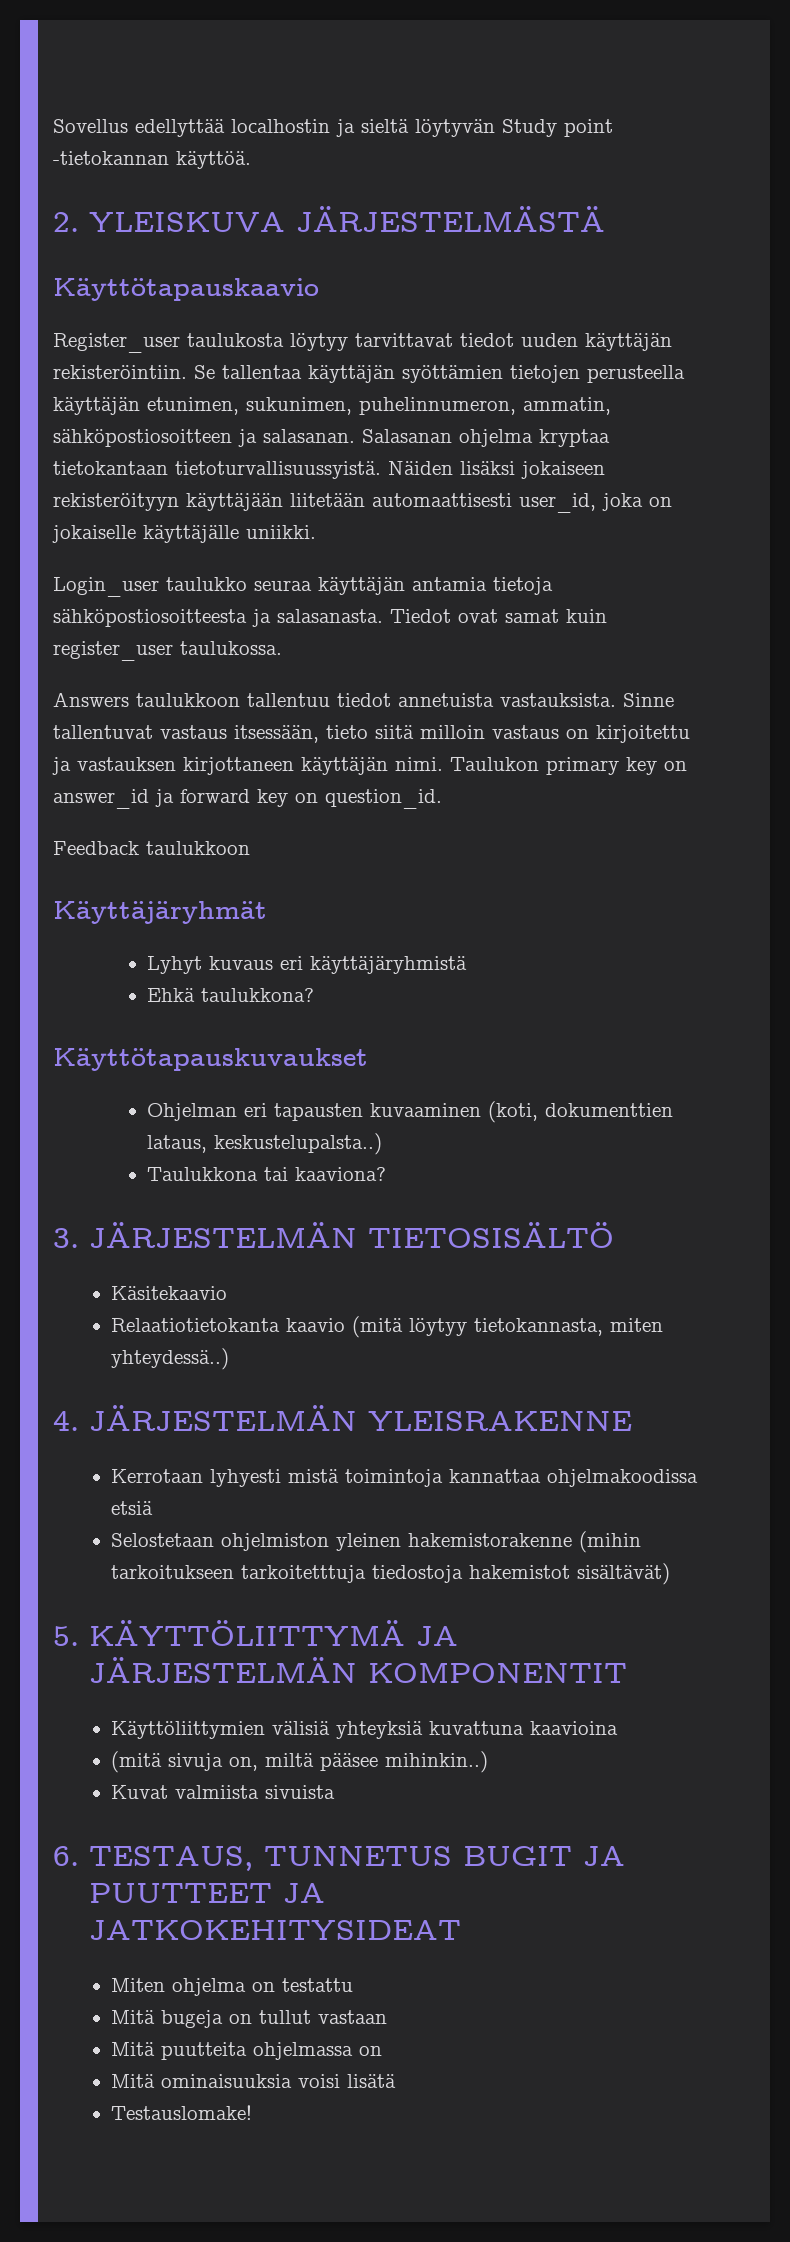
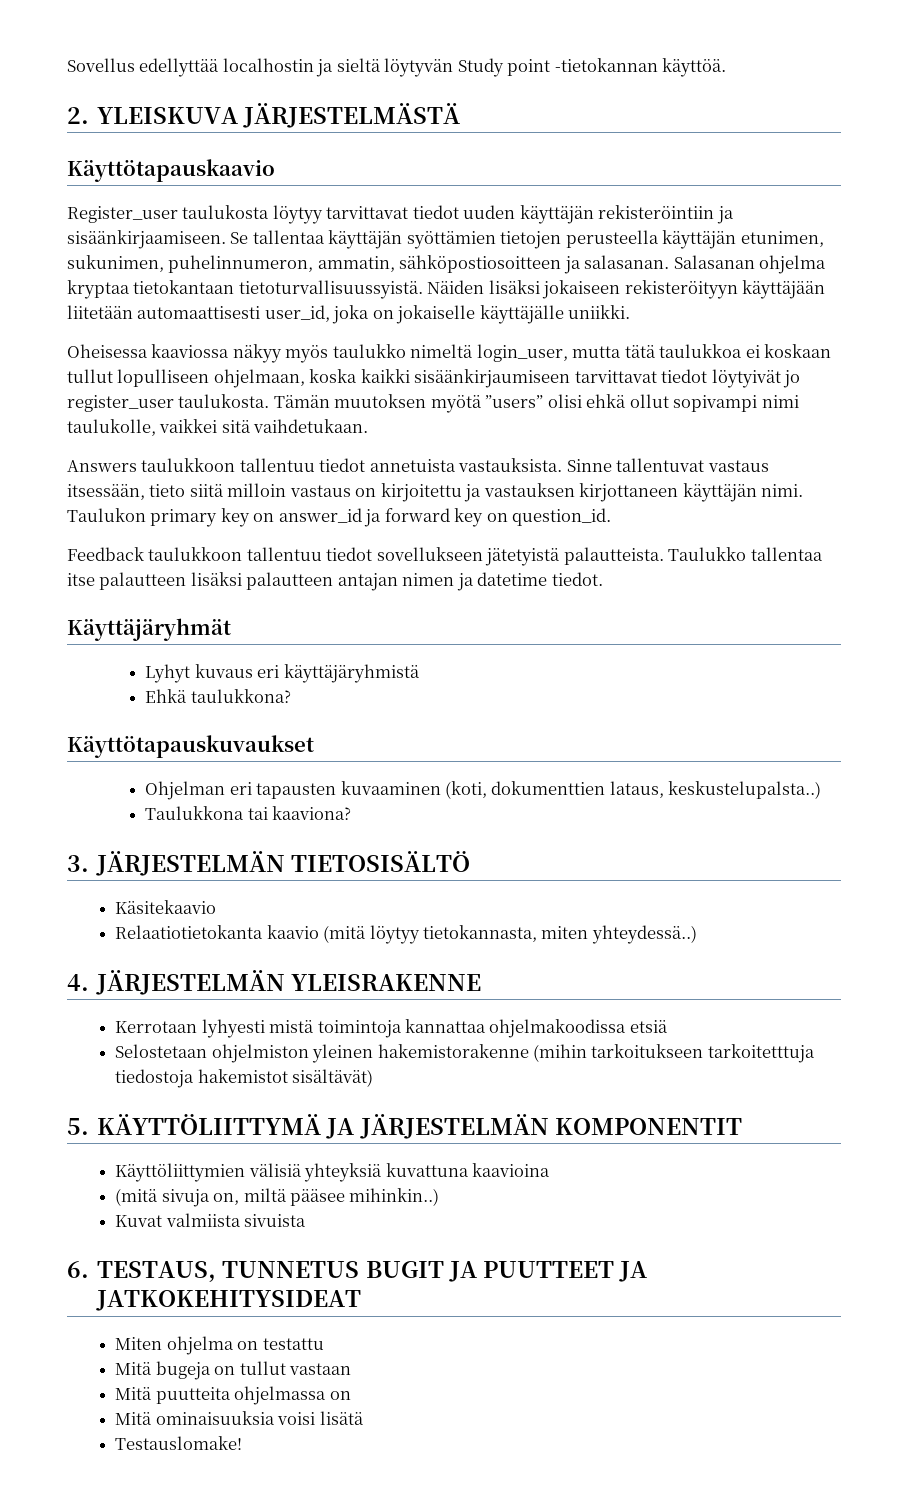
[53,365,187,379] rekisteröintiin. -> [598,205,734,224] [67,230,226,249] rekisteröintiin ja sisäänkirjaamiseen.
[53,577,553,597] [53,609,607,627] [53,641,282,661] Login_user taulukko seuraa käyttäjän antamia tietoja sähköpostiosoitteesta ja salasanasta. Tiedot ovat samat kuin register_user taulukossa. -> [67,344,832,363] [67,369,801,388] [67,394,799,413] [67,419,369,436] Oheisessa kaaviossa näkyy myös taulukko nimeltä login_user, mutta tätä taulukkoa ei koskaan tullut lopulliseen ohjelmaan, koska kaikki sisäänkirjaumiseen tarvittavat tiedot löytyivät jo register_user taulukosta. Tämän muutoksen myötä ”users” olisi ehkä ollut sopivampi nimi taulukolle, vaikkei sitä vaihdetukaan.
(250, 848) none -> [246,547,823,566] [67,572,603,591] tallentuu tiedot sovellukseen jätetyistä palautteista. Taulukko tallentaa itse palautteen lisäksi palautteen antajan nimen ja datetime tiedot.

